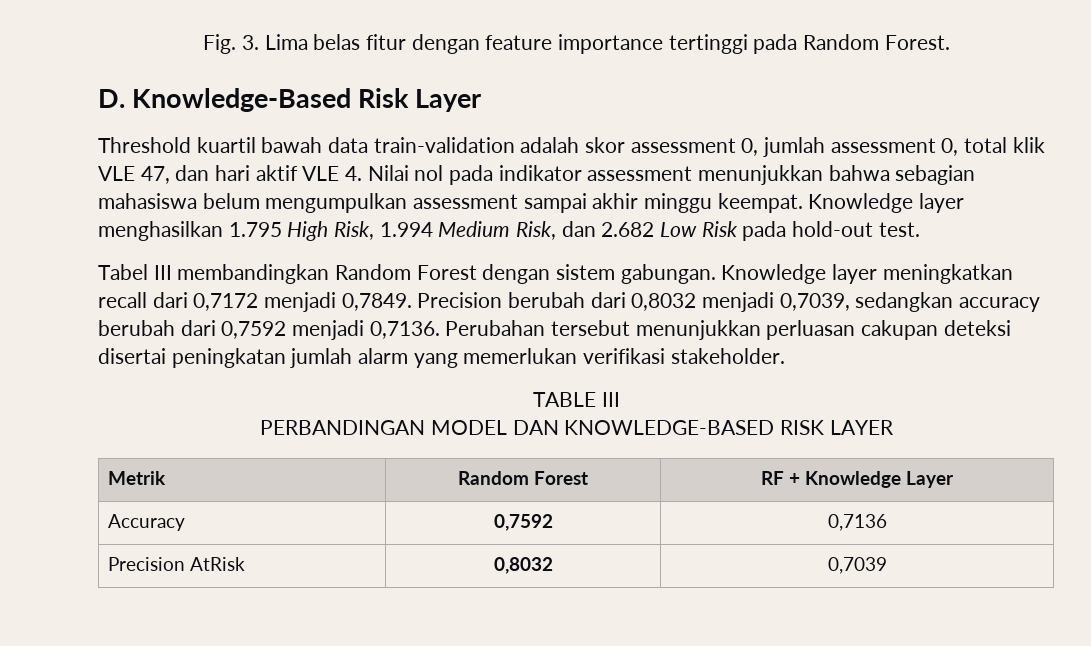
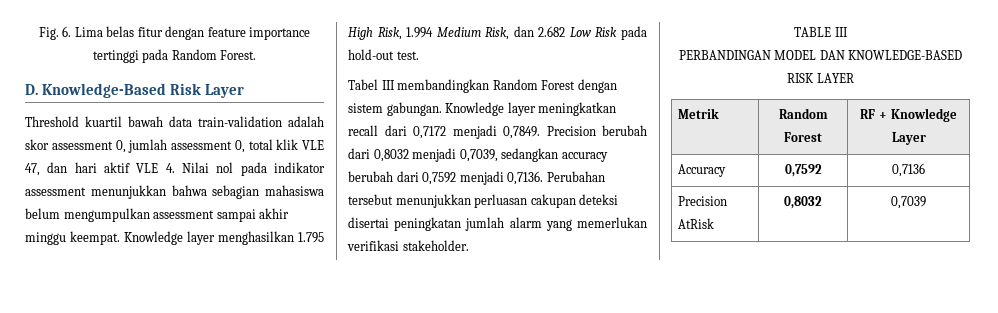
[241,35,259,50] 3. -> [62,26,72,37] 6.

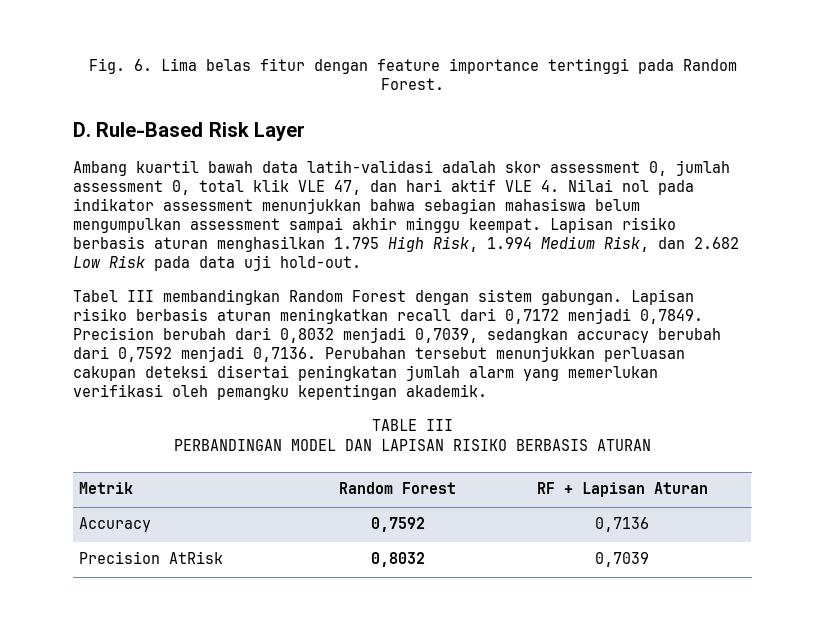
[42,83,167,98] Knowledge-Based -> [96,122,204,137] Rule-Based
[25,116,79,127] Threshold -> [73,161,127,176] Ambang
[198,116,282,127] train-validation -> [307,160,433,173] latih-validasi
[124,231,215,245] Knowledge layer -> [550,217,676,233] [73,236,208,249] Lapisan risiko berbasis aturan
[348,49,419,60] hold-out test. -> [199,255,361,271] data uji hold-out.
[445,102,536,116] Knowledge layer -> [631,289,694,305] [73,308,271,321] Lapisan risiko berbasis aturan
[402,240,469,251] stakeholder. -> [172,384,487,400] oleh pemangku kepentingan akademik.
[848,50,963,60] [787,73,854,83] KNOWLEDGE-BASED RISK LAYER -> [381,439,651,451] LAPISAN RISIKO BERBASIS ATURAN
[890,108,957,122] [891,132,926,145] Knowledge Layer -> [581,482,708,497] Lapisan Aturan

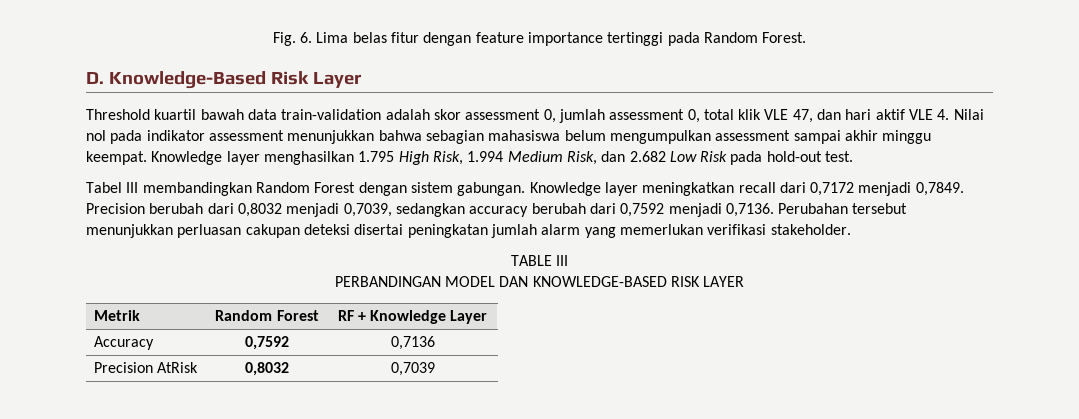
[96,122,204,137] Rule-Based -> [108,71,266,89] Knowledge-Based
[73,161,127,176] Ambang -> [86,109,150,120] Threshold
[307,160,433,173] latih-validasi -> [281,109,382,120] train-validation
[550,217,676,233] [73,236,208,249] Lapisan risiko berbasis aturan -> [151,151,260,165] Knowledge layer
[199,255,361,271] data uji hold-out. -> [766,151,854,162] hold-out test.
[631,289,694,305] [73,308,271,321] Lapisan risiko berbasis aturan -> [529,182,638,196] Knowledge layer
[172,384,487,400] oleh pemangku kepentingan akademik. -> [770,224,851,235] stakeholder.
[381,439,651,451] LAPISAN RISIKO BERBASIS ATURAN -> [532,276,745,287] KNOWLEDGE-BASED RISK LAYER
[581,482,708,497] Lapisan Aturan -> [370,310,488,324] Knowledge Layer

